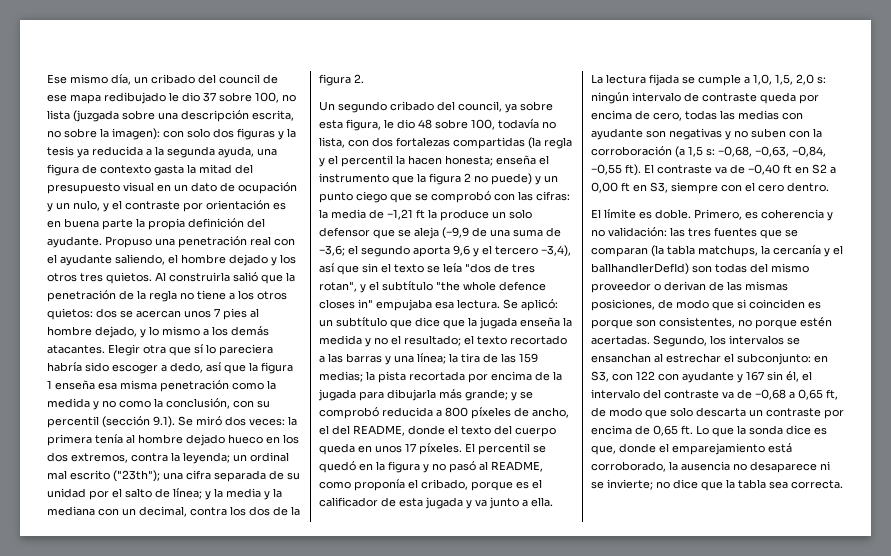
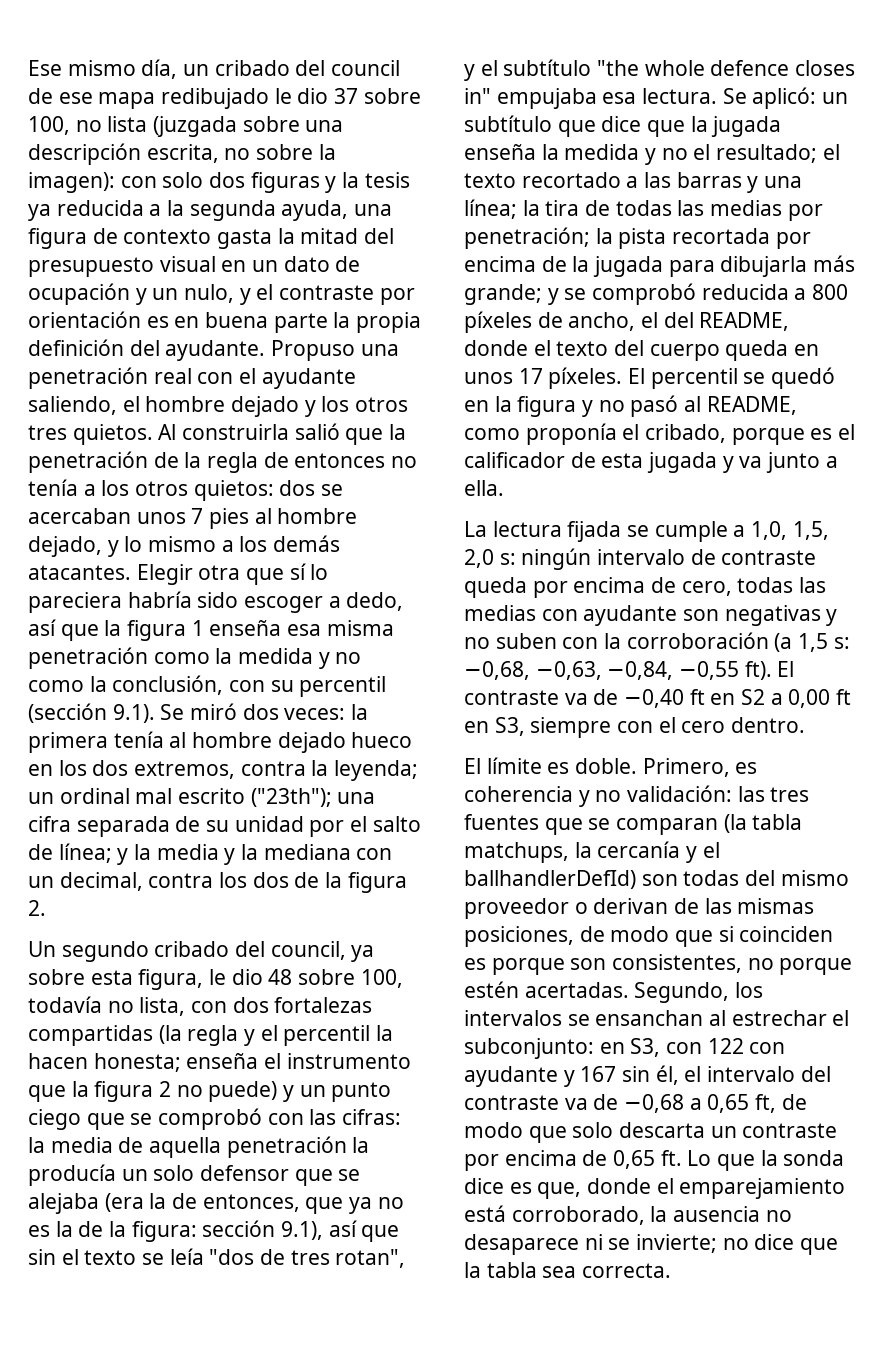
[180,290,226,300] no tiene -> [263,452,418,468] [28,479,78,496] de entonces no tenía
[136,310,181,318] acercan -> [28,508,131,524] acercaban
[387,209,489,221] −1,21 ft la produce -> [149,1136,370,1158] [28,1164,116,1186] aquella penetración la producía
[414,227,561,239] [319,245,571,257] aleja (−9,9 de una suma de −3,6; el segundo aporta 9,6 y el tercero −3,4), -> [28,1193,404,1214] [28,1220,324,1242] alejaba (era la de entonces, que ya no es la de la figura: sección 9.1),
[501,353,538,363] [319,371,363,382] las 159 medias; -> [615,200,823,221] [464,227,590,249] todas las medias por penetración;

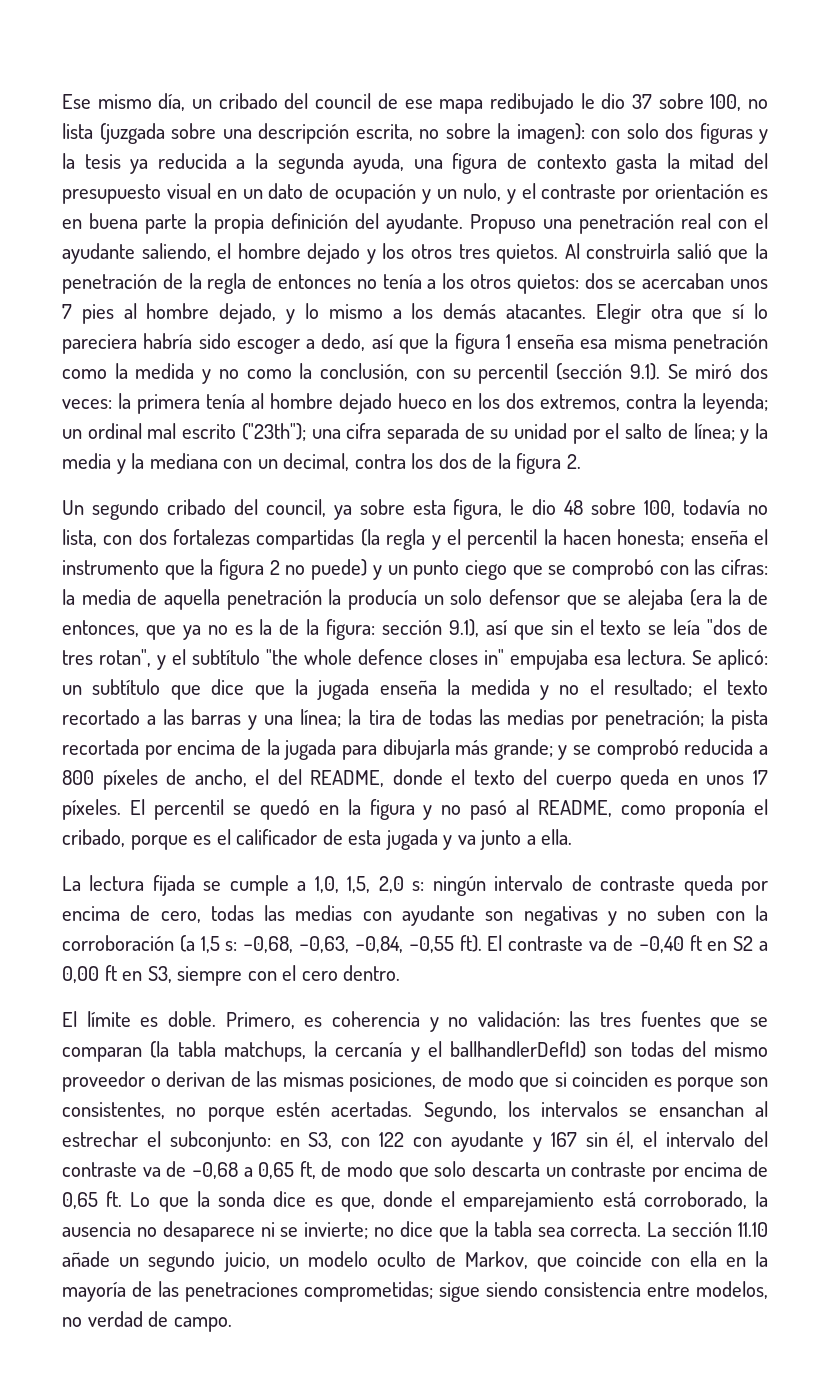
(672, 1270) none -> [647,1222,769,1237] [62,1251,768,1272] [62,1281,768,1302] [62,1311,232,1332] La sección 11.10 añade un segundo juicio, un modelo oculto de Markov, que coincide con ella en la mayoría de las penetraciones comprometidas; sigue siendo consistencia entre modelos, no verdad de campo.

